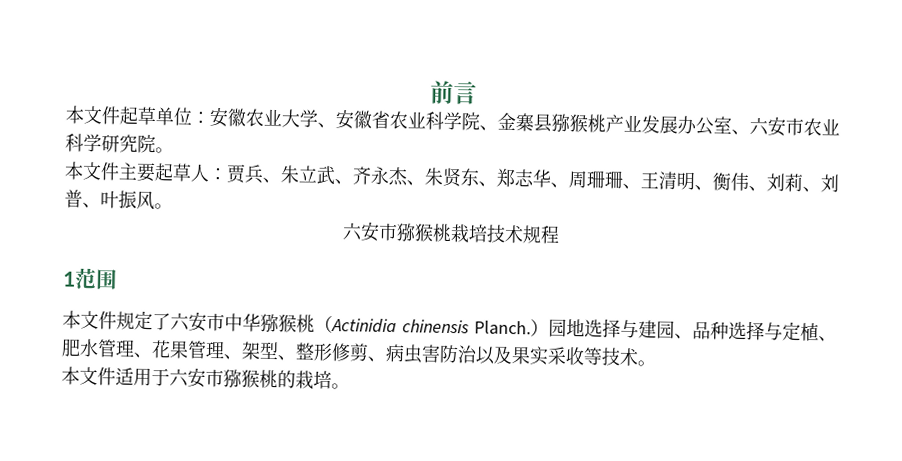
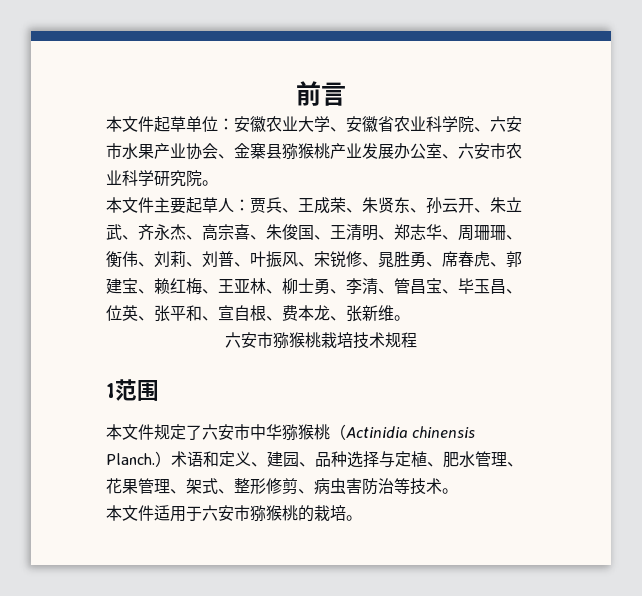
(498, 128) none -> [490,116,522,132] [106,143,234,160] 六安市水果产业协会、
[280,165,480,188] 朱立武、齐永杰、朱贤东 -> [298,197,522,214] [106,224,378,241] 王成荣、朱贤东、孙云开、朱立武、齐永杰、高宗喜、朱俊国、王清明
[640,171,713,191] 王清明、 -> (522, 237) none
(155, 200) none -> [298,251,522,268] [106,278,522,295] [106,305,394,322] 、宋锐修、晁胜勇、席春虎、郭建宝、赖红梅、王亚林、柳士勇、李清、管昌宝、毕玉昌、位英、张平和、宣自根、费本龙、张新维
[548,318,639,339] 园地选择与 -> [171,451,267,467] 术语和定义、
[259,341,279,360] 型 -> [202,478,218,494] 式
[475,345,585,366] 以及果实采收 -> (394, 486) none

